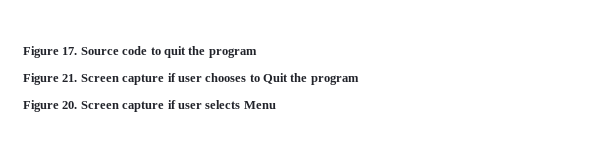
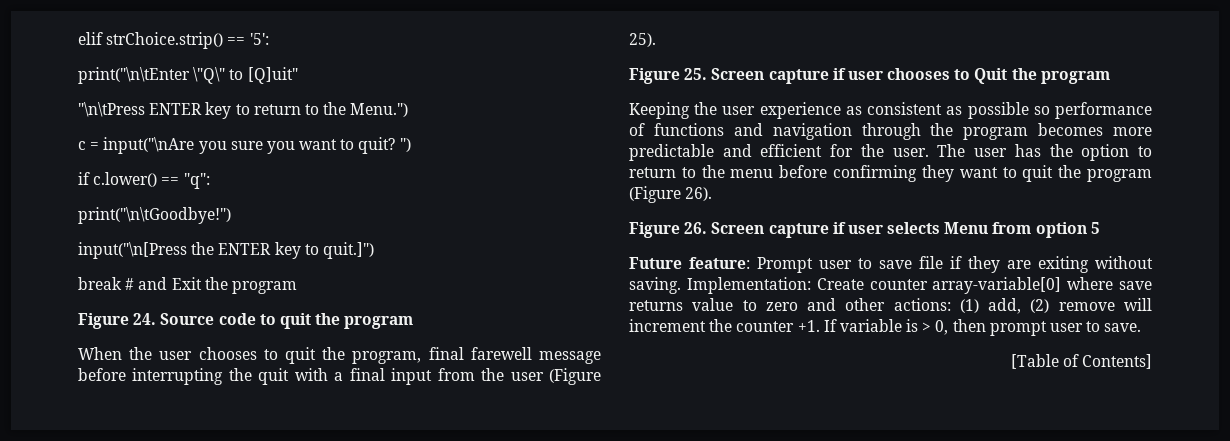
[23,46,78,58] Figure 17. -> [78,32,269,49] [78,67,298,84] [78,102,409,119] [78,137,411,154] [78,172,210,189] [78,207,231,224] [78,242,374,259] [78,277,297,294] [78,313,157,329] elif strChoice.strip() == '5': // print("\n\tEnter \"Q\" to [Q]uit" // "\n\tPress ENTER key to return to the Menu.") // c = input("\nAre you sure you want to quit? ") // if c.lower() == "q": // print("\n\tGoodbye!") // input("\n[Press the ENTER key to quit.]") // break # and Exit the program // Figure 24.
[23,73,78,85] // Figure 21. -> [78,347,601,364] [78,368,601,385] [629,33,656,47] [629,68,708,84] // When the user chooses to quit the program, final farewell message before interrupting the quit with a final input from the user (Figure 25). // Figure 25.
[23,100,78,112] // Figure 20. -> [629,102,1152,119] [629,123,1152,140] [629,144,1152,161] [629,165,1152,182] [629,186,713,203] [629,222,708,238] // Keeping the user experience as consistent as possible so performance of functions and navigation through the program becomes more predictable and efficient for the user. The user has the option to return to the menu before confirming they want to quit the program (Figure 26). // Figure 26.
(276, 105) none -> [992,222,1100,238] [629,256,1153,273] [629,277,1152,294] [629,298,1152,314] [629,319,1142,336] [1010,354,1152,369] from option 5 // Future feature: Prompt user to save file if they are exiting without saving. Implementation: Create counter array-variable[0] where save returns value to zero and other actions: (1) add, (2) remove will increment the counter +1. If variable is > 0, then prompt user to save. // [Table of Contents]

